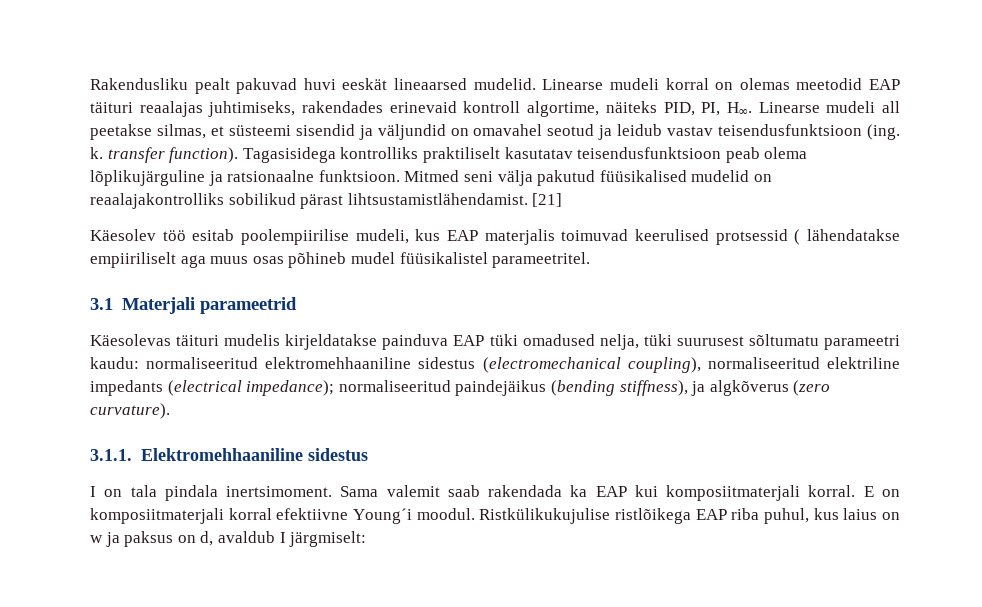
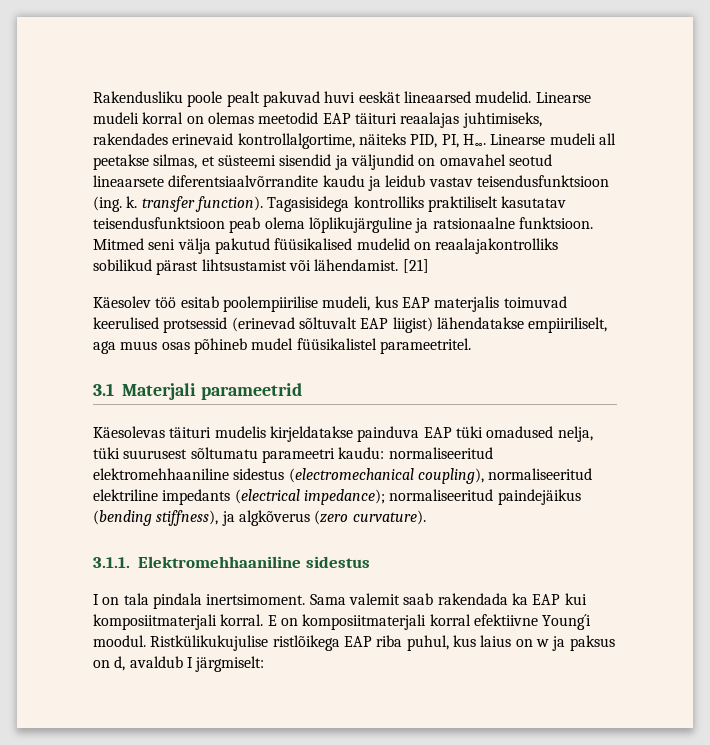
(188, 84) none -> [187,91,223,107] poole
[463,101,600,117] kontroll algortime, -> [237,133,355,149] kontrollalgortime,
(595, 130) none -> [93,175,365,187] lineaarsete diferentsiaalvõrrandite kaudu
[347,193,528,205] lihtsustamistlähendamist. -> [201,259,399,271] lihtsustamist või lähendamist.
[794,229,900,245] [90,252,176,268] ( lähendatakse empiiriliselt -> [231,317,608,333] (erinevad sõltuvalt EAP liigist) lähendatakse empiiriliselt,

